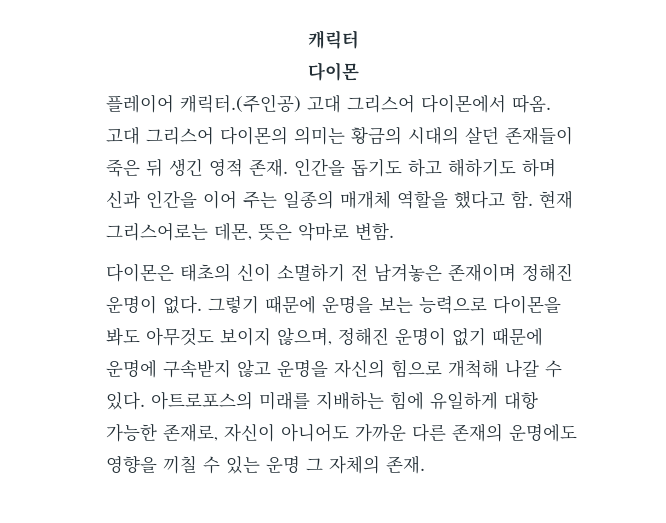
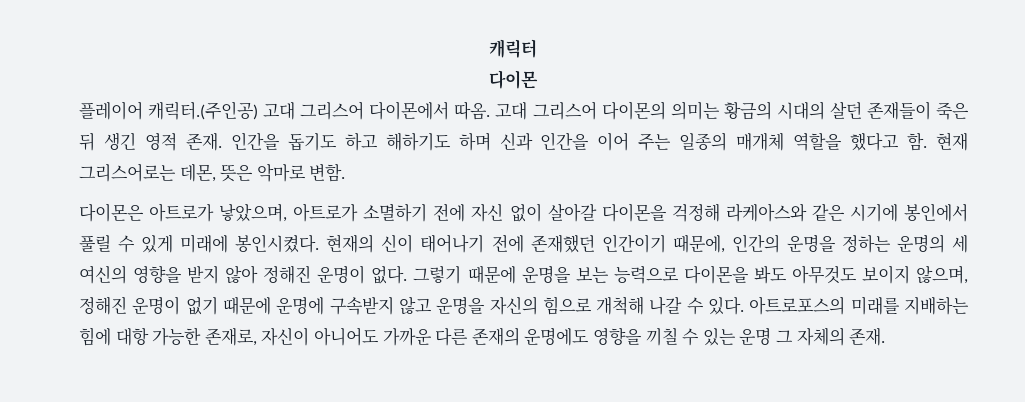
[180,263,517,282] 태초의 신이 소멸하기 전 남겨놓은 존재이며 -> [149,203,969,222] [79,234,968,253] [79,265,259,284] 아트로가 낳았으며, 아트로가 소멸하기 전에 자신 없이 살아갈 다이몬을 걱정해 라케아스와 같은 시기에 봉인에서 풀릴 수 있게 미래에 봉인시켰다. 현재의 신이 태어나기 전에 존재했던 인간이기 때문에, 인간의 운명을 정하는 운명의 세 여신의 영향을 받지 않아
[430,391,499,410] 유일하게 -> (112, 336) none

